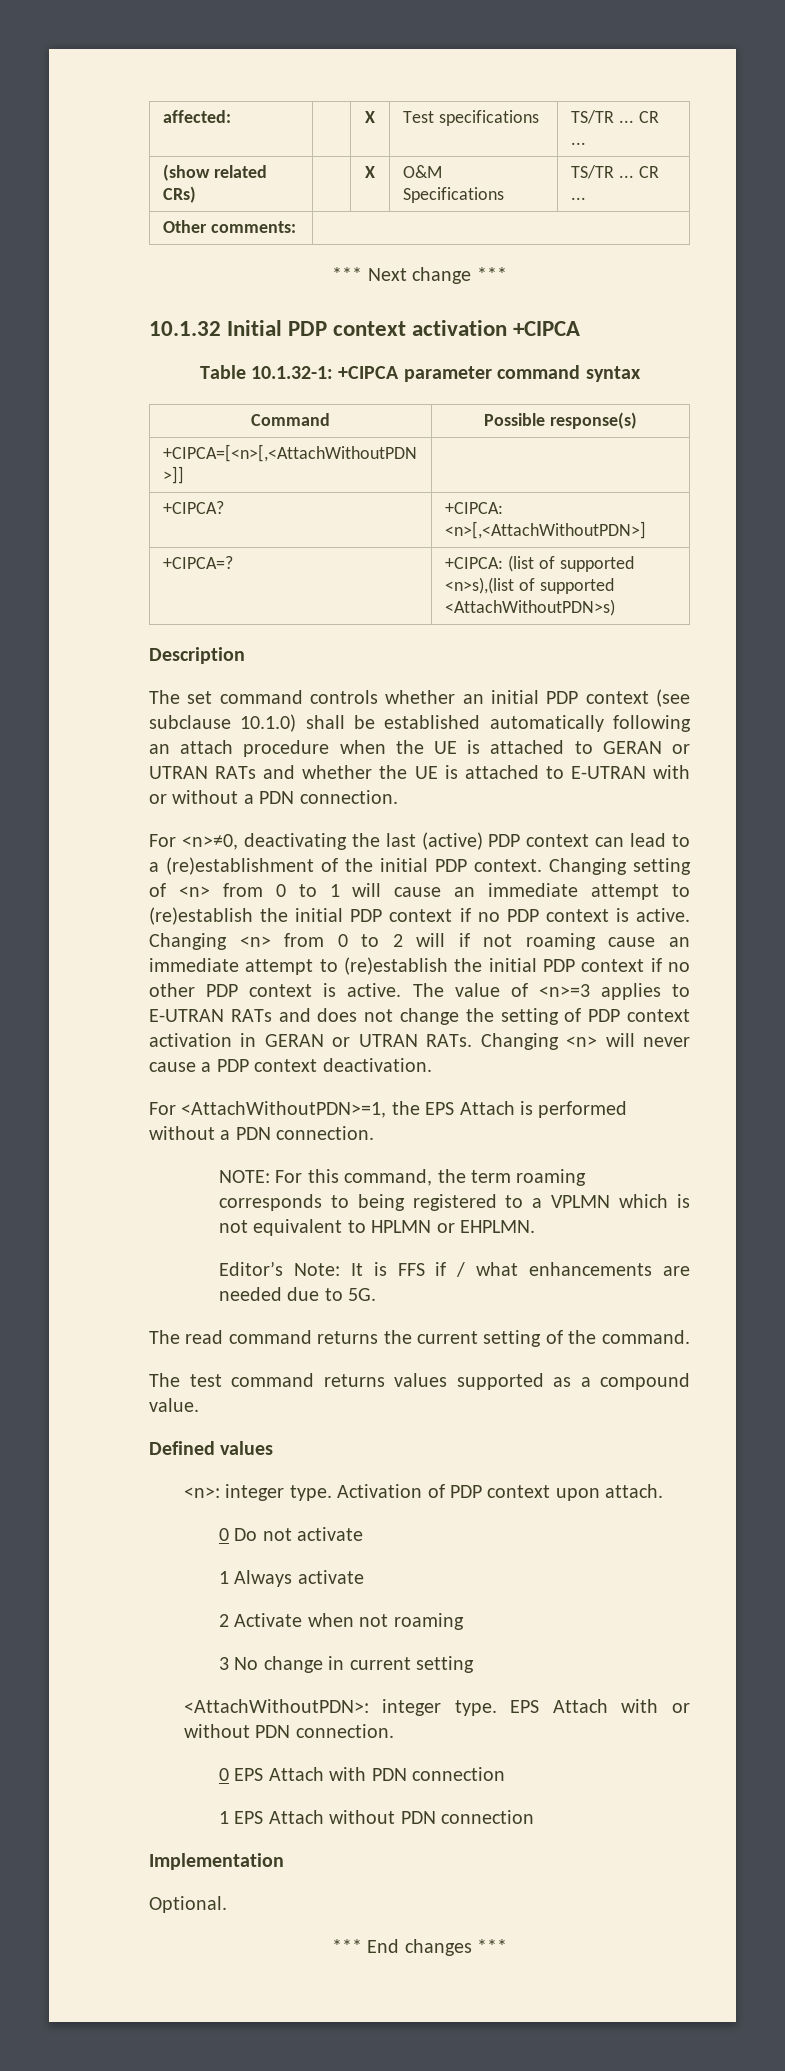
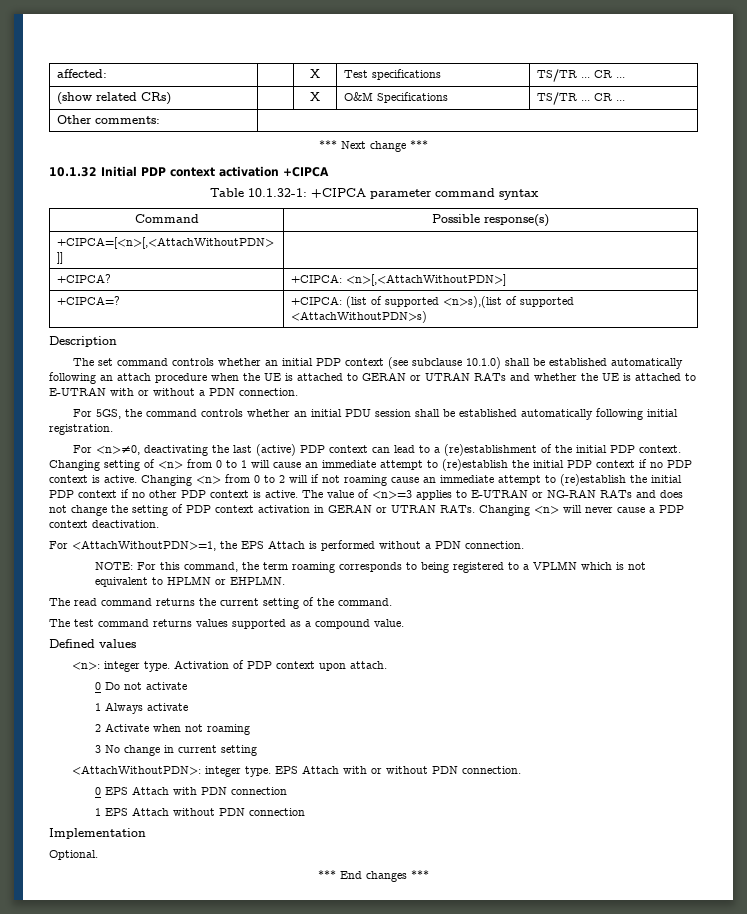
(398, 797) none -> [73,408,679,420] [49,424,113,435] // For 5GS, the command controls whether an initial PDU session shall be established automatically following initial registration.
(224, 1015) none -> [532,489,596,498] or NG-RAN
[218,1261,690,1277] [218,1287,377,1301] // Editor’s Note: It is FFS if / what enhancements are needed due to 5G. -> (285, 580) none

